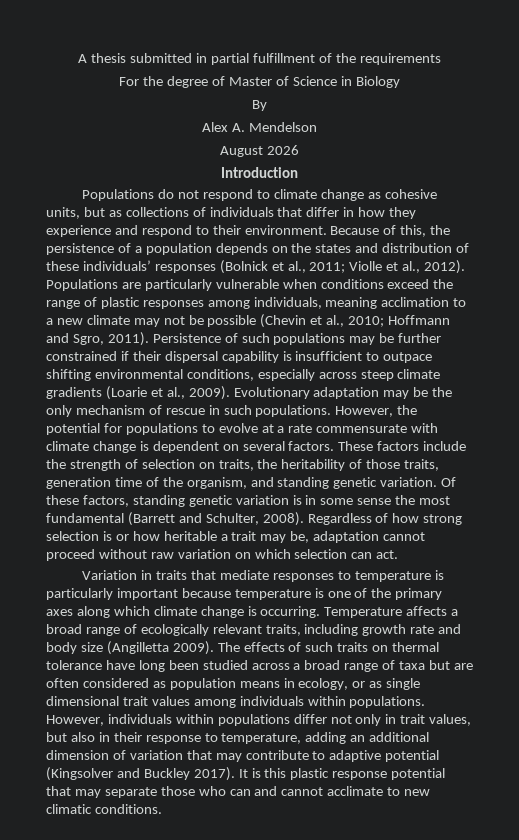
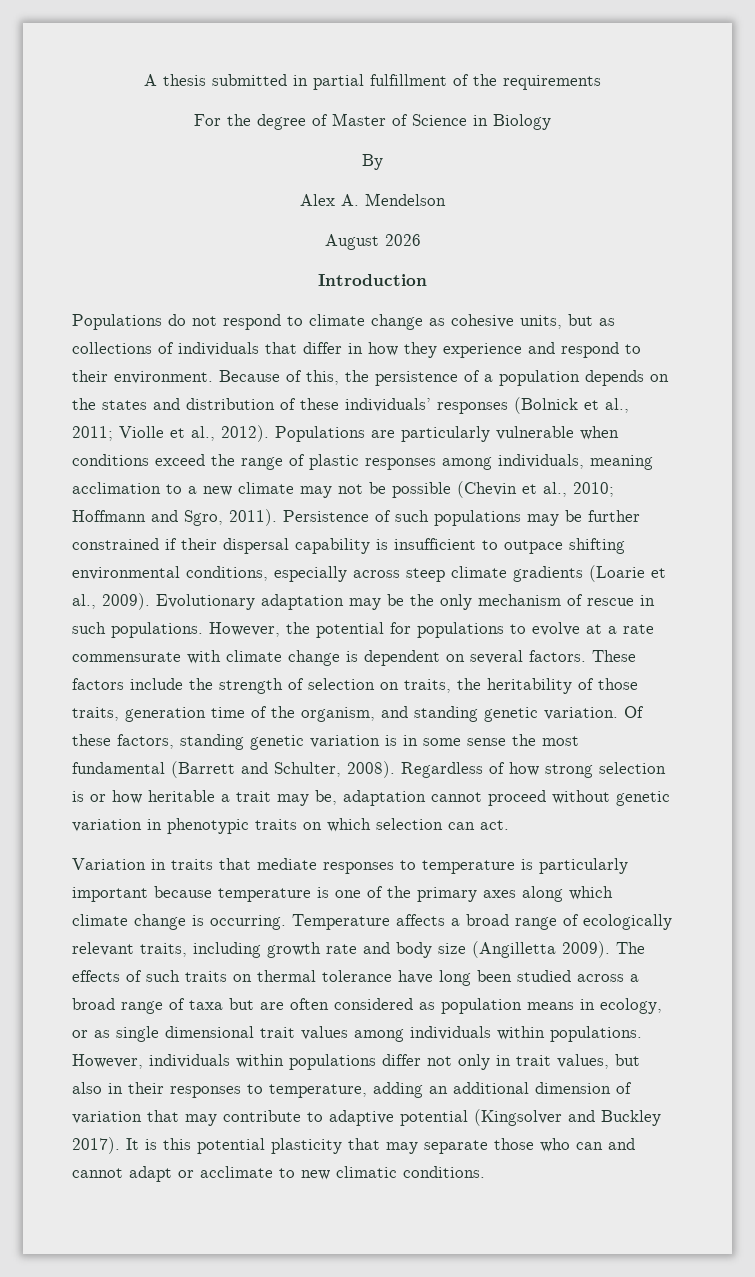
[150,549,231,559] raw variation -> [616,791,670,806] [72,818,297,834] genetic variation in phenotypic traits
[145,735,201,744] response -> [170,1086,241,1098] responses
[290,768,446,780] plastic response potential -> [197,1138,342,1154] potential plasticity
(324, 791) none -> [129,1166,194,1182] adapt or

